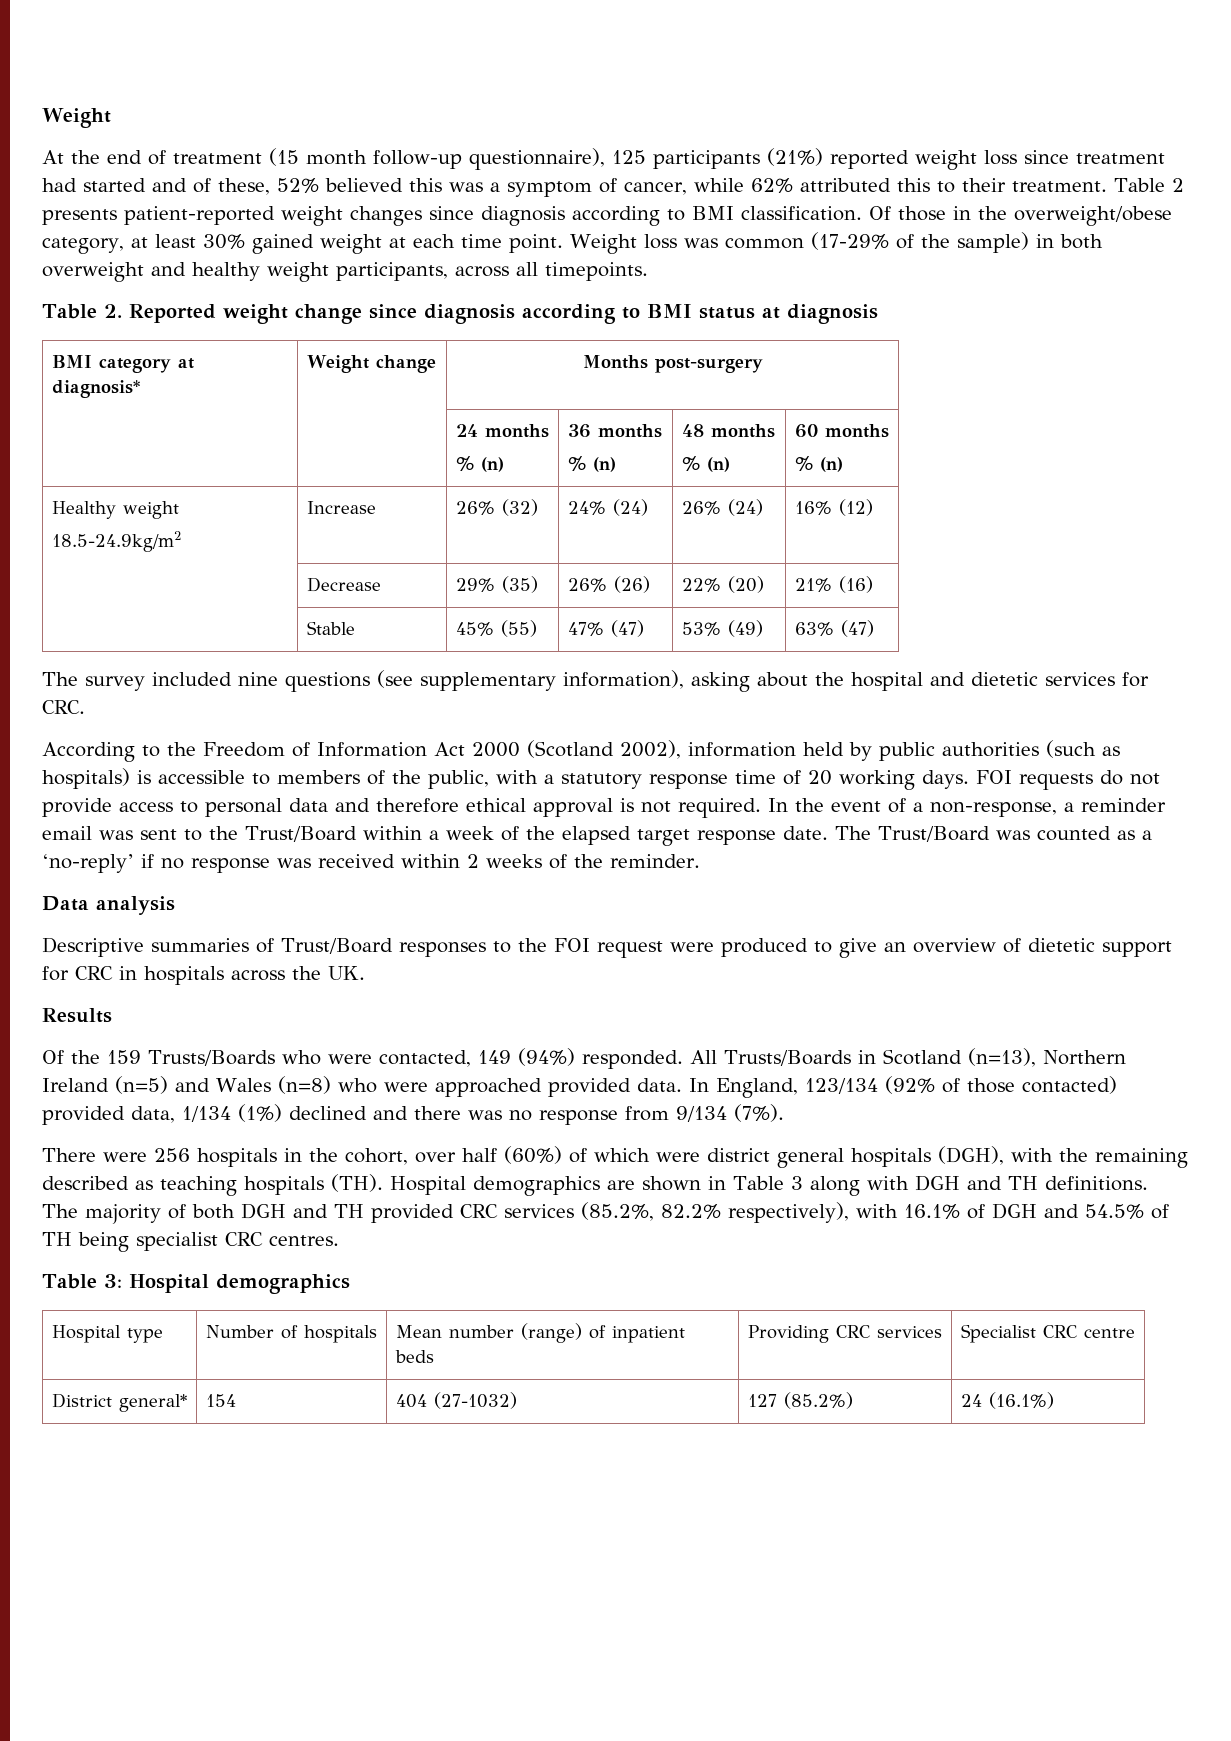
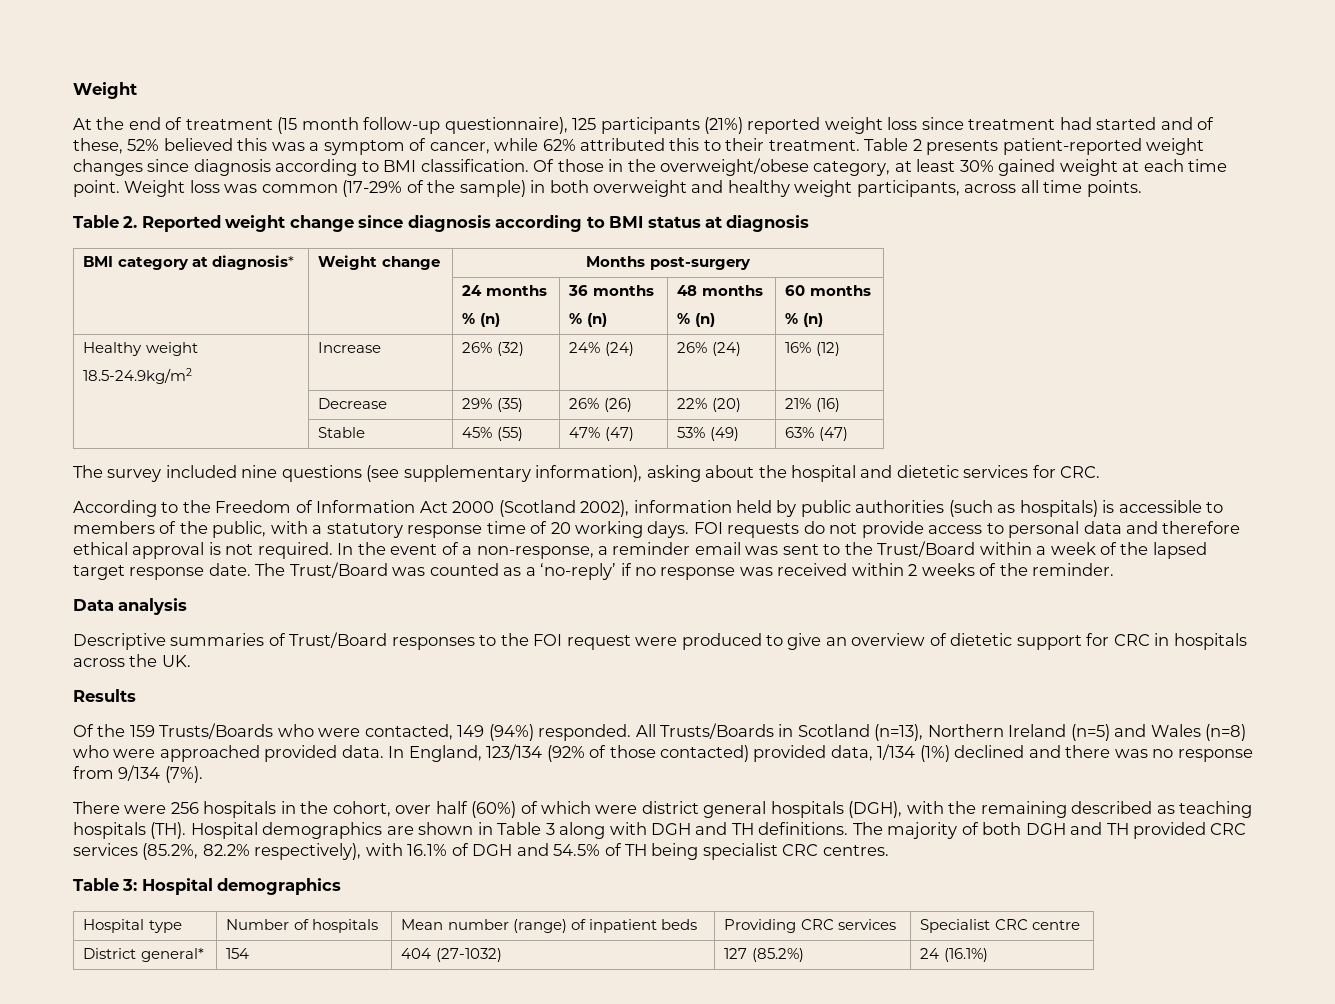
[545,262,648,281] timepoints. -> [1043,180,1142,197] time points.
[561,826,631,845] elapsed -> [1152,542,1207,559] lapsed

